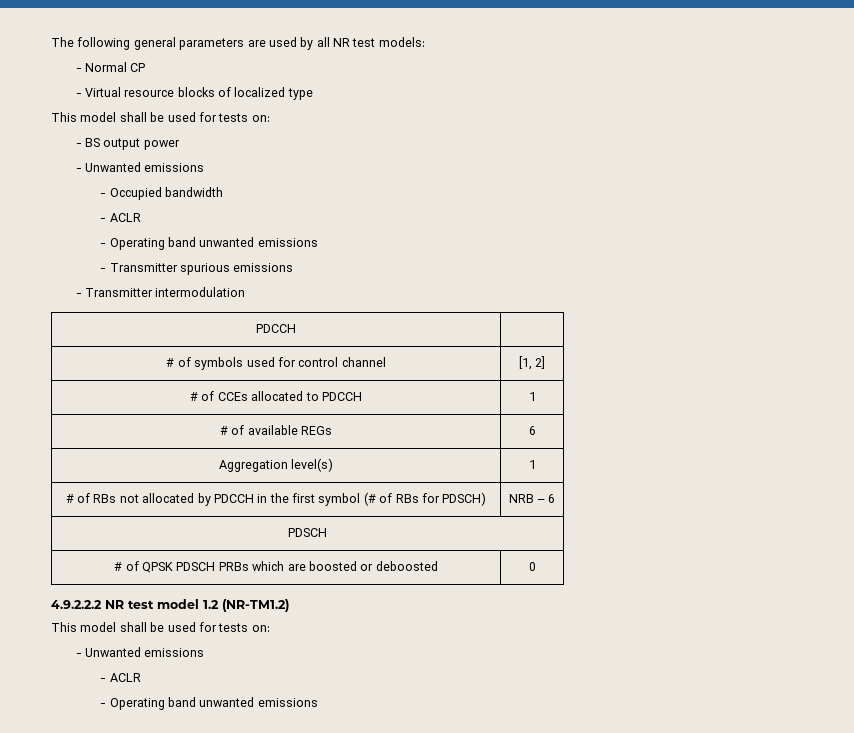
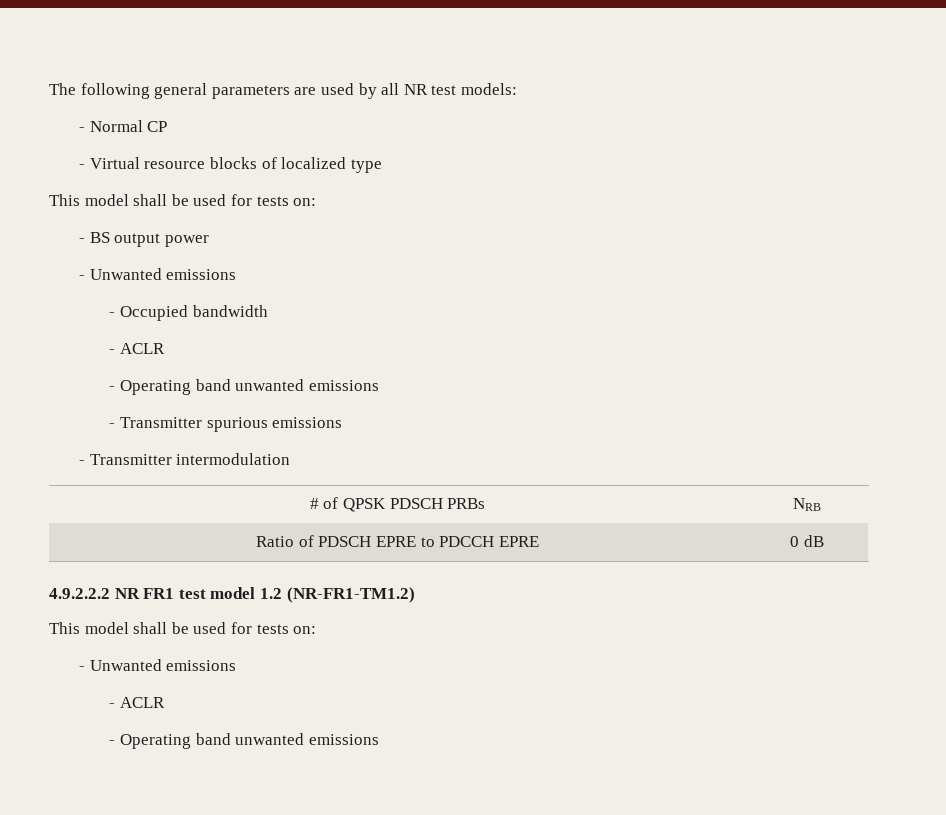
[256,324,296,333] [166,357,386,370] [518,356,546,370] [190,391,362,401] [528,392,536,401] [219,425,333,435] [528,426,536,435] [218,458,334,472] [528,460,536,469] [65,492,487,506] [508,494,556,503] [288,528,327,537] // PDCCH | // # of symbols used for control channel | [1, 2] // # of CCEs allocated to PDCCH | 1 // # of available REGs | 6 // Aggregation level(s) | 1 // # of RBs not allocated by PDCCH in the first symbol (# of RBs for PDSCH) | NRB – 6 // PDSCH -> (291, 459) none
[252,561,438,571] which are boosted or deboosted -> [793,498,821,511] [256,535,539,547] | NRB // Ratio of PDSCH EPRE to PDCCH EPRE
(536, 566) none -> [803,535,824,547] dB
(124, 604) none -> [143,588,175,599] FR1
[222,599,289,612] (NR-TM1.2) -> [286,587,415,603] (NR-FR1-TM1.2)

